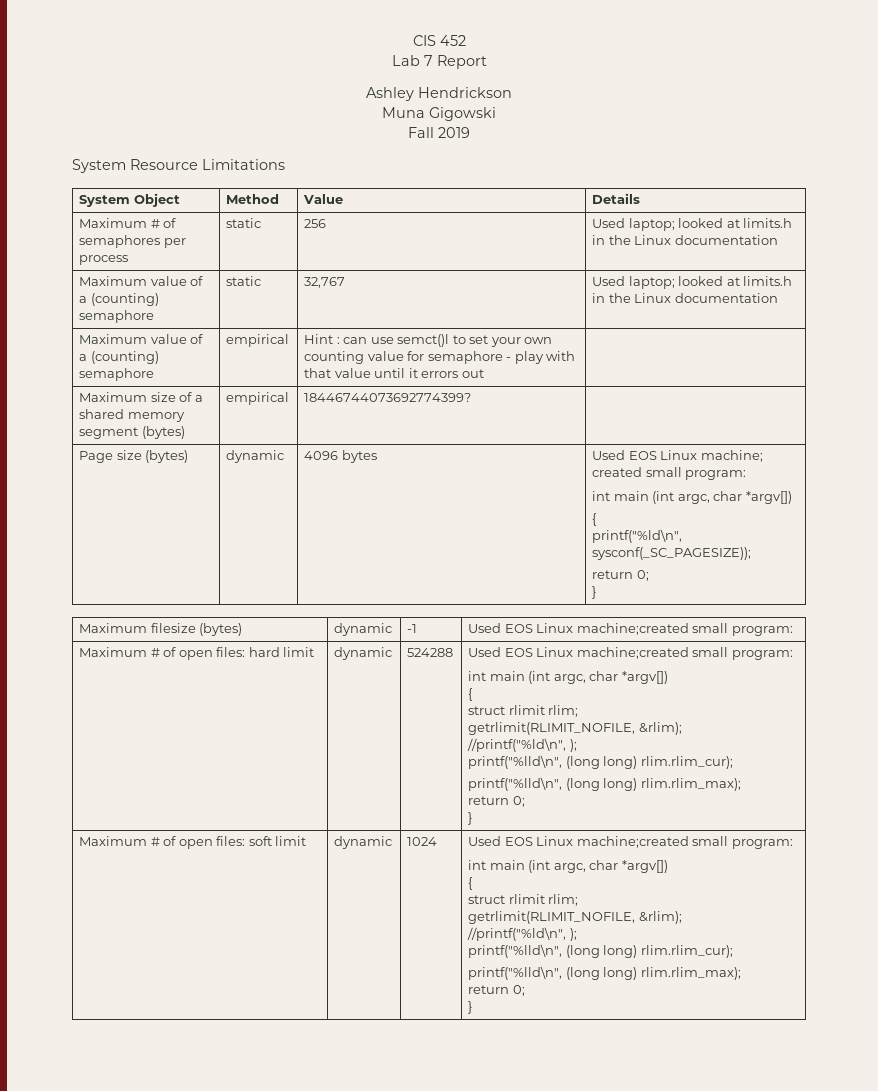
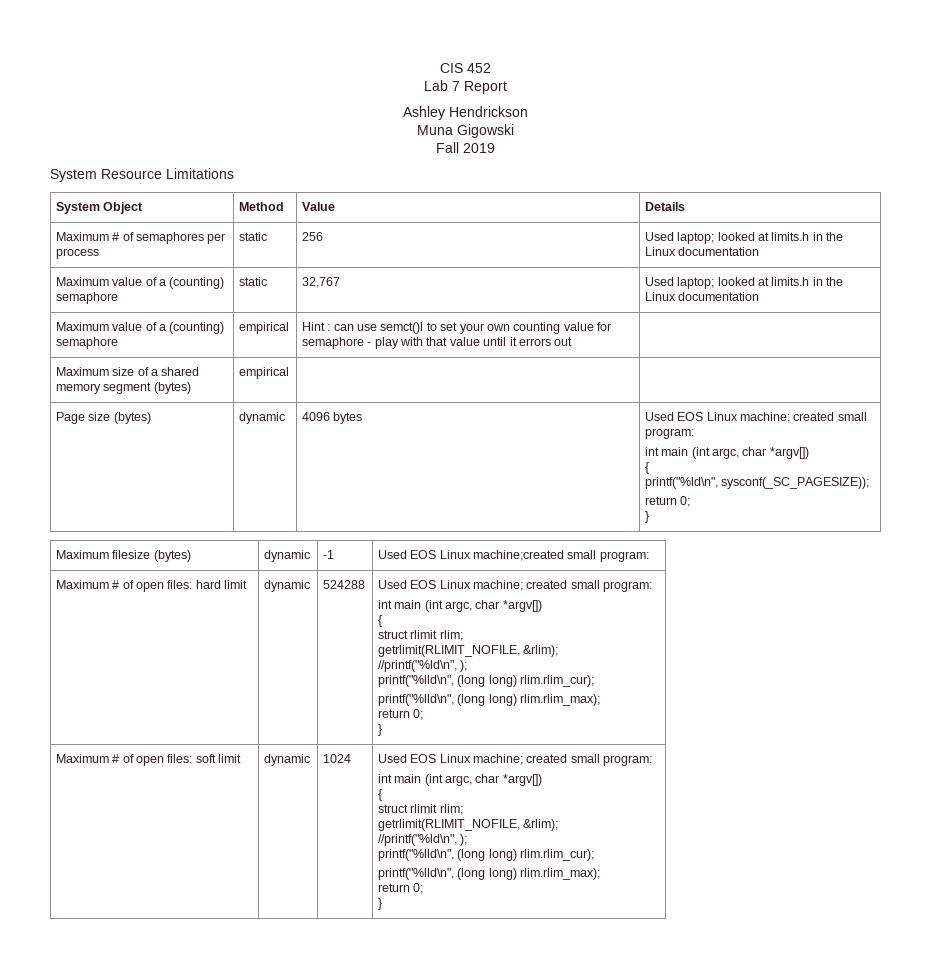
[304,393,472,402] 18446744073692774399? -> (289, 373) none
[576,647,689,659] machine;created -> [472,580,568,591] machine; created
[576,836,689,848] machine;created -> [472,754,568,765] machine; created

